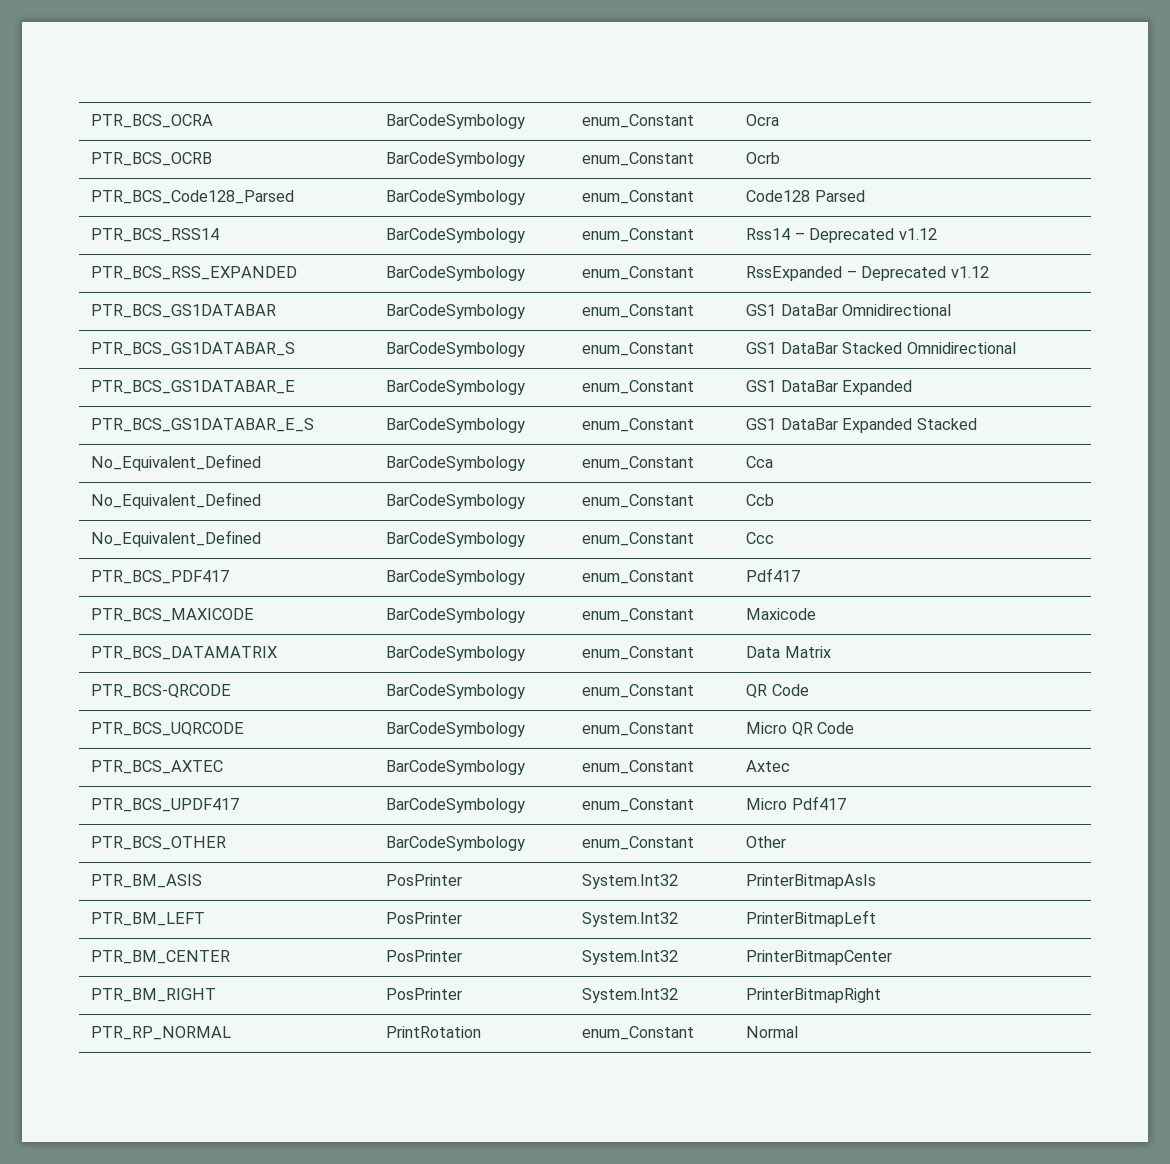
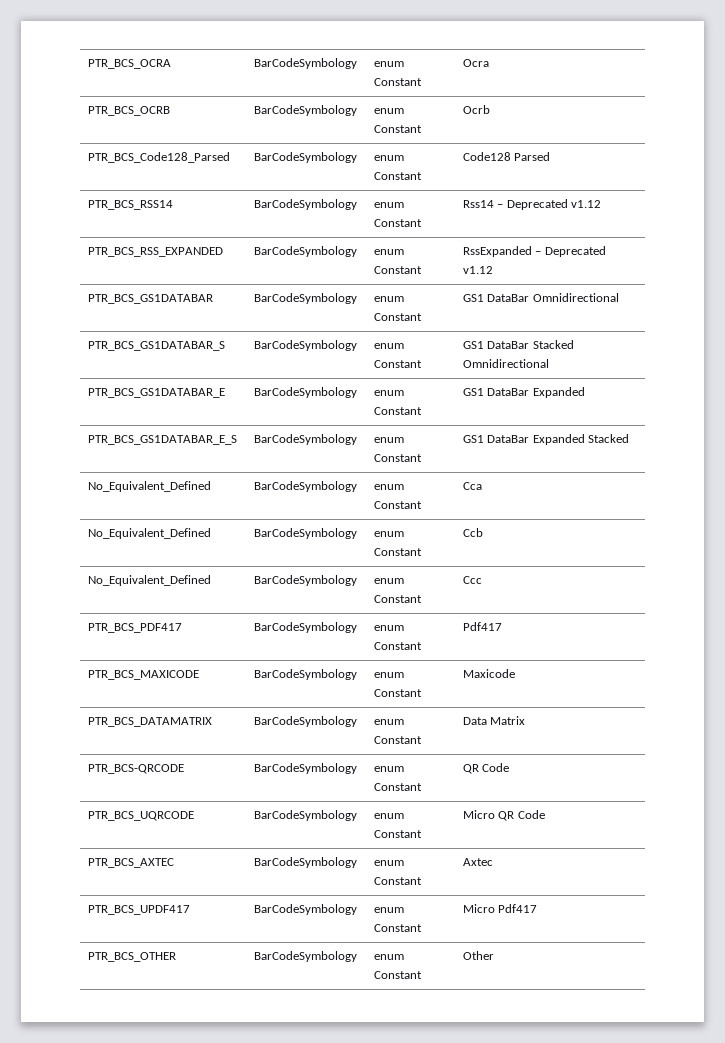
[582,114,695,128] enum_Constant -> [374,61,405,67] [374,78,423,86] enum Constant
[582,152,695,166] enum_Constant -> [374,108,405,114] [374,125,423,133] enum Constant
[582,190,695,204] enum_Constant -> [374,155,405,161] [374,172,423,180] enum Constant
[582,228,695,242] enum_Constant -> [374,202,405,208] [374,219,423,227] enum Constant
[582,266,695,280] enum_Constant -> [374,249,405,255] [374,266,423,274] enum Constant
[582,304,695,318] enum_Constant -> [374,296,405,302] [374,313,423,321] enum Constant
[582,342,695,356] enum_Constant -> [374,343,405,349] [374,360,423,368] enum Constant
[582,380,695,394] enum_Constant -> [374,390,405,396] [374,407,423,415] enum Constant
[582,418,695,432] enum_Constant -> [374,437,405,443] [374,454,423,462] enum Constant
[582,456,695,470] enum_Constant -> [374,484,405,490] [374,501,423,509] enum Constant
[582,494,695,508] enum_Constant -> [374,531,405,537] [374,548,423,556] enum Constant
[582,532,695,546] enum_Constant -> [374,578,405,584] [374,595,423,603] enum Constant
[582,570,695,584] enum_Constant -> [374,625,405,631] [374,642,423,650] enum Constant
[582,608,695,622] enum_Constant -> [374,672,405,678] [374,689,423,697] enum Constant
[582,646,695,660] enum_Constant -> [374,719,405,725] [374,736,423,744] enum Constant
[582,684,695,698] enum_Constant -> [374,766,405,772] [374,783,423,791] enum Constant
[582,722,695,736] enum_Constant -> [374,813,405,819] [374,830,423,838] enum Constant
[582,760,695,774] enum_Constant -> [374,860,405,866] [374,877,423,885] enum Constant
[582,798,695,812] enum_Constant -> [374,907,405,913] [374,924,423,932] enum Constant
[582,836,695,850] enum_Constant -> [374,954,405,960] [374,971,423,979] enum Constant
[91,874,203,888] [386,874,463,886] [582,874,679,889] [746,874,877,889] [91,912,206,926] [386,912,463,924] [582,912,679,927] [746,910,877,927] [91,950,231,964] [386,950,463,962] [582,950,679,965] [746,950,893,965] [91,988,217,1002] [386,988,463,1000] [582,988,679,1003] [746,988,882,1003] [91,1026,232,1040] [386,1026,482,1038] [582,1026,695,1040] [746,1026,799,1038] // PTR_BM_ASIS | PosPrinter | System.Int32 | PrinterBitmapAsIs // PTR_BM_LEFT | PosPrinter | System.Int32 | PrinterBitmapLeft // PTR_BM_CENTER | PosPrinter | System.Int32 | PrinterBitmapCenter // PTR_BM_RIGHT | PosPrinter | System.Int32 | PrinterBitmapRight // PTR_RP_NORMAL | PrintRotation | enum_Constant | Normal -> (495, 955) none

